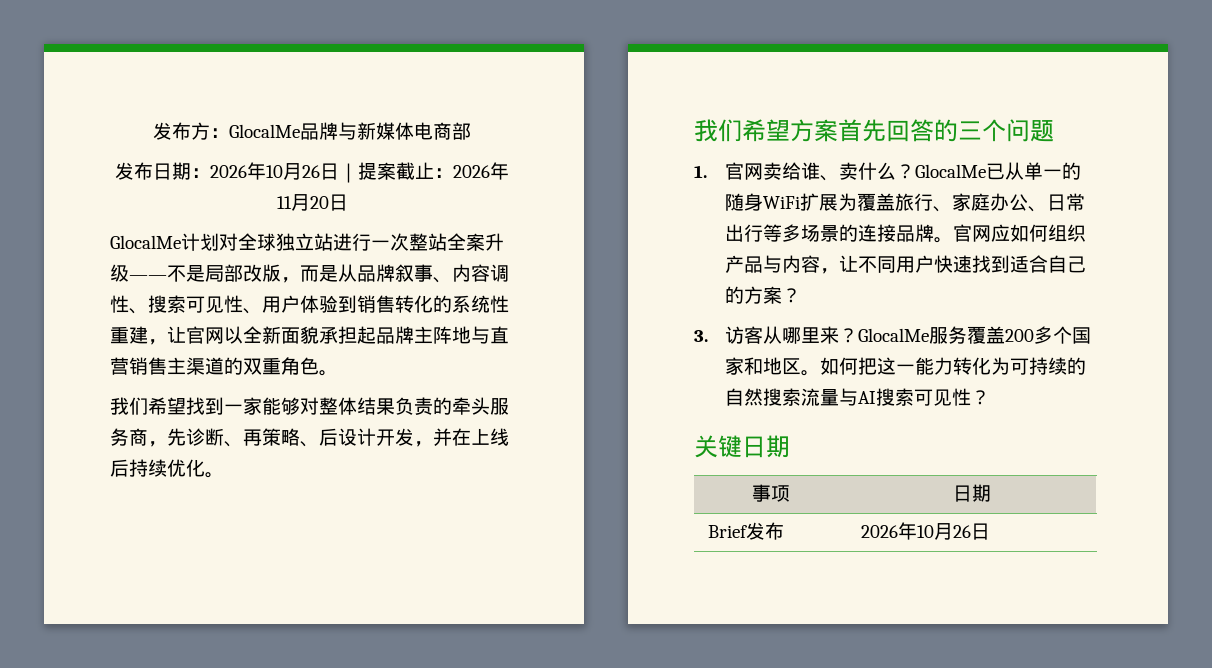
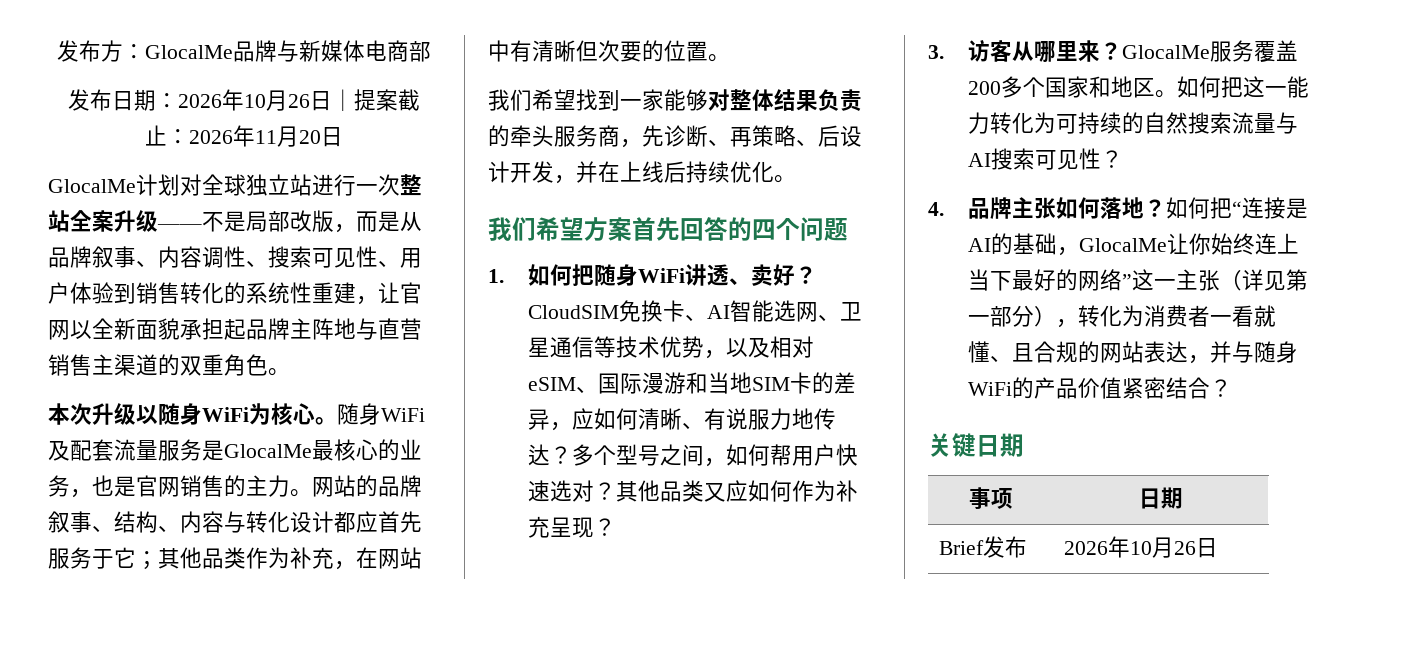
(338, 373) none -> [48,403,425,425] [48,439,422,461] [48,475,422,498] [48,511,422,533] [48,547,422,570] [488,40,730,62] // 本次升级以随身WiFi为核心。随身WiFi及配套流量服务是GlocalMe最核心的业务，也是官网销售的主力。网站的品牌叙事、结构、内容与转化设计都应首先服务于它；其他品类作为补充，在网站中有清晰但次要的位置。
[958,121,982,140] 三 -> [752,219,776,240] 四
[724,162,1081,181] [724,193,1085,212] [724,224,1086,243] [724,255,1086,274] [724,286,782,304] 官网卖给谁、卖什么？GlocalMe已从单一的随身WiFi扩展为覆盖旅行、家庭办公、日常出行等多场景的连接品牌。官网应如何组织产品与内容，让不同用户快速找到适合自己的方案 -> [527,264,817,286] [527,300,862,322] [527,336,814,359] [527,372,856,394] [527,408,836,431] [527,444,858,467] [527,480,858,502] [527,516,594,538] 如何把随身WiFi讲透、卖好？CloudSIM免换卡、AI智能选网、卫星通信等技术优势，以及相对eSIM、国际漫游和当地SIM卡的差异，应如何清晰、有说服力地传达？多个型号之间，如何帮用户快速选对？其他品类又应如何作为补充呈现
(990, 397) none -> [928,197,1308,219] [967,233,1299,256] [967,269,1308,291] [967,305,1276,328] [967,341,1298,364] [967,377,1232,399] // 4.品牌主张如何落地？如何把“连接是AI的基础，GlocalMe让你始终连上当下最好的网络”这一主张（详见第一部分），转化为消费者一看就懂、且合规的网站表达，并与随身WiFi的产品价值紧密结合？

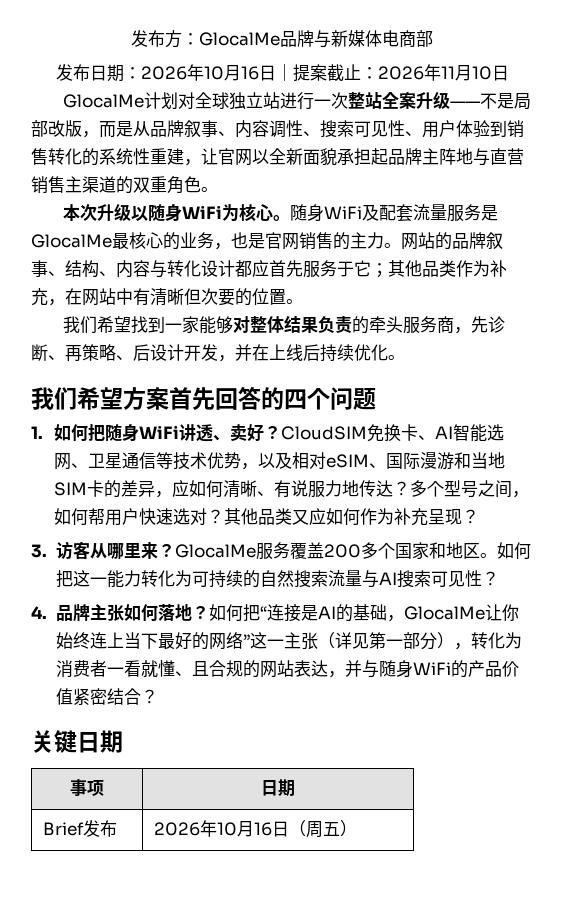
[287,94,310,108] 26 -> [240,66,259,80] 16
[298,130,321,144] 20 -> [471,66,492,80] 10
[1173,538,1218,558] 26日 -> [254,820,358,838] 16日（周五）

